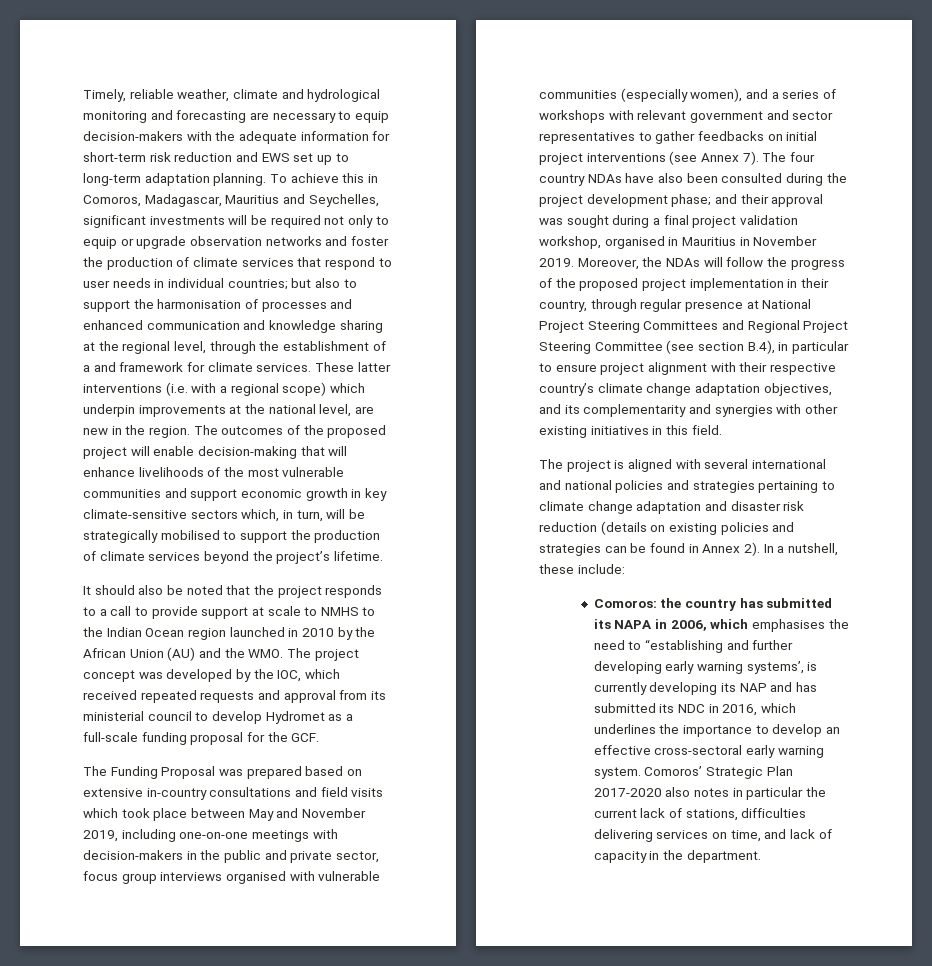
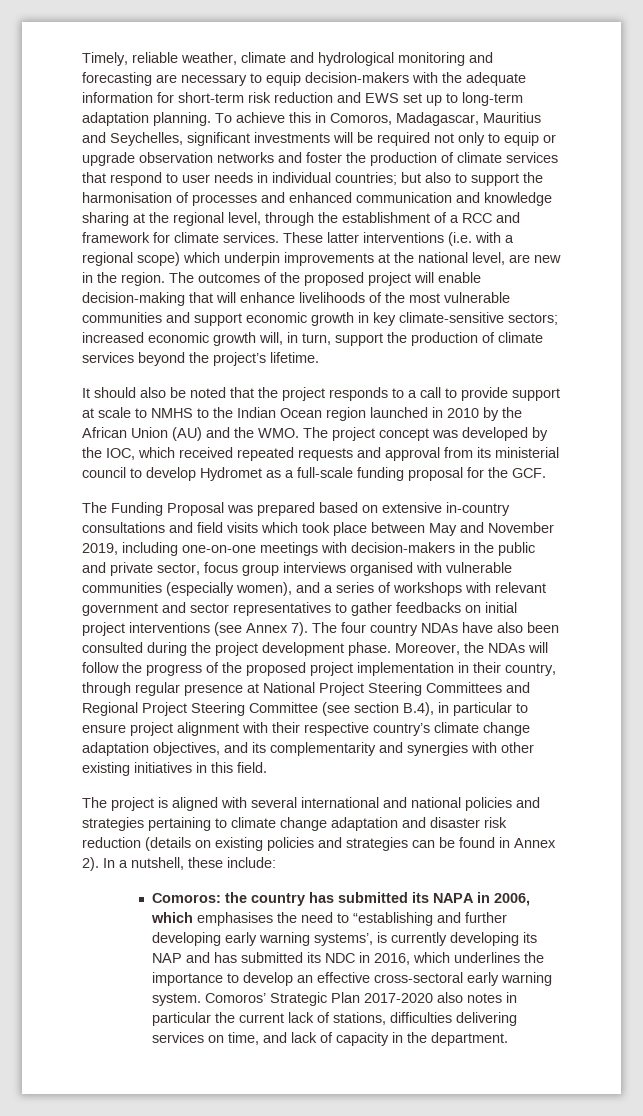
(90, 368) none -> [462,213,492,223] RCC
[190,509,365,522] [83,530,237,543] sectors which, in turn, will be strategically mobilised to -> [508,313,558,325] [82,332,331,346] sectors; increased economic growth will, in turn,
[671,194,824,207] [539,215,798,228] [539,236,818,249] [539,258,574,267] phase; and their approval was sought during a final project validation workshop, organised in Mauritius in November 2019. -> [348,642,391,656] phase.

